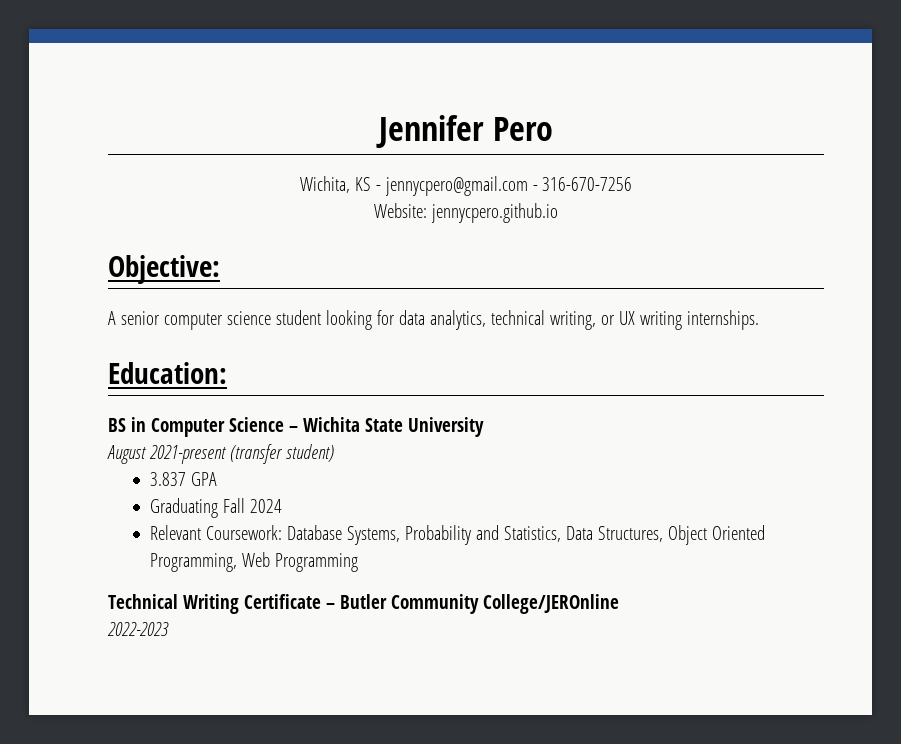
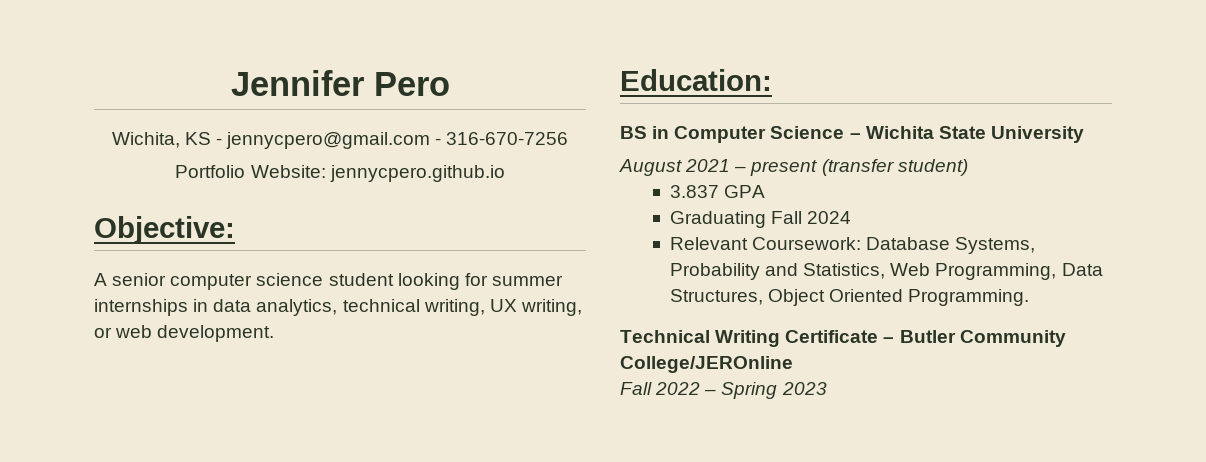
(633, 184) none -> [175,165,246,178] Portfolio
(395, 317) none -> [491,275,563,286] [94,299,209,316] summer internships in
[600,310,759,330] or UX writing internships. -> [489,299,582,316] [94,325,275,342] UX writing, or web development.
[148,445,226,464] 2021-present -> [685,159,818,176] 2021 – present
(561, 534) none -> [890,263,1057,280] Web Programming,
[149,552,358,572] Programming, Web Programming -> [908,289,1030,306] Programming.
[107,622,169,636] 2022-2023 -> [620,382,827,399] Fall 2022 – Spring 2023

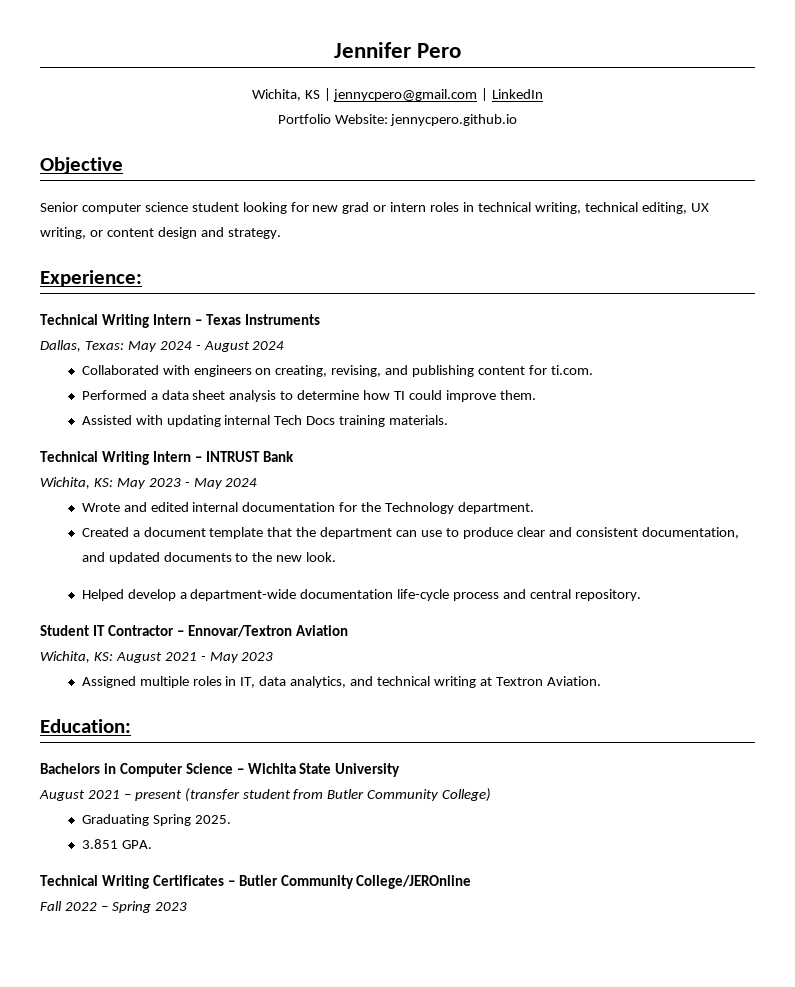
[215,132,569,149] - jennycpero@gmail.com - 316-670-7256 -> [323,88,544,101] | jennycpero@gmail.com | LinkedIn
[94,216,235,244] [94,273,167,286] Objective: // A senior -> [40,157,123,174] [40,202,78,212] Objective // Senior
[491,275,563,286] [94,299,582,316] [94,325,275,342] summer internships in data analytics, technical writing, UX writing, or web development. -> [312,202,709,214] [40,227,281,239] [40,270,142,287] [40,314,320,328] [40,340,285,352] [81,365,593,377] [81,390,536,402] [81,415,449,427] [40,451,294,465] [40,477,258,489] [81,502,535,514] [81,527,739,539] [81,552,337,564] [81,589,641,601] [40,625,348,637] [40,651,274,663] [81,676,601,688] new grad or intern roles in technical writing, technical editing, UX writing, or content design and strategy. // Experience: // Technical Writing Intern – Texas Instruments // Dallas, Texas: May 2024 - August 2024 // Collaborated with engineers on creating, revising, and publishing content for ti.com. // Performed a data sheet analysis to determine how TI could improve them. // Assisted with updating internal Tech Docs training materials. // Technical Writing Intern – INTRUST Bank // Wichita, KS: May 2023 - May 2024 // Wrote and edited internal documentation for the Technology department. // Created a document template that the department can use to produce clear and consistent documentation, and updated documents to the new look. // Helped develop a department-wide documentation life-cycle process and central repository. // Student IT Contractor – Ennovar/Textron Aviation // Wichita, KS: August 2021 - May 2023 // Assigned multiple roles in IT, data analytics, and technical writing at Textron Aviation.
[620,126,647,139] BS -> [40,763,100,774] Bachelors
[897,159,968,176] [669,185,765,198] [669,211,852,228] [669,237,1036,254] [669,263,1103,280] [669,289,1030,306] [620,330,879,347] student) // 3.837 GPA // Graduating Fall 2024 // Relevant Coursework: Database Systems, Probability and Statistics, Web Programming, Data Structures, Object Oriented Programming. // Technical Writing Certificate -> [242,788,492,802] [81,814,231,826] [81,839,152,849] [40,875,224,889] student from Butler Community College) // Graduating Spring 2025. // 3.851 GPA. // Technical Writing Certificates

